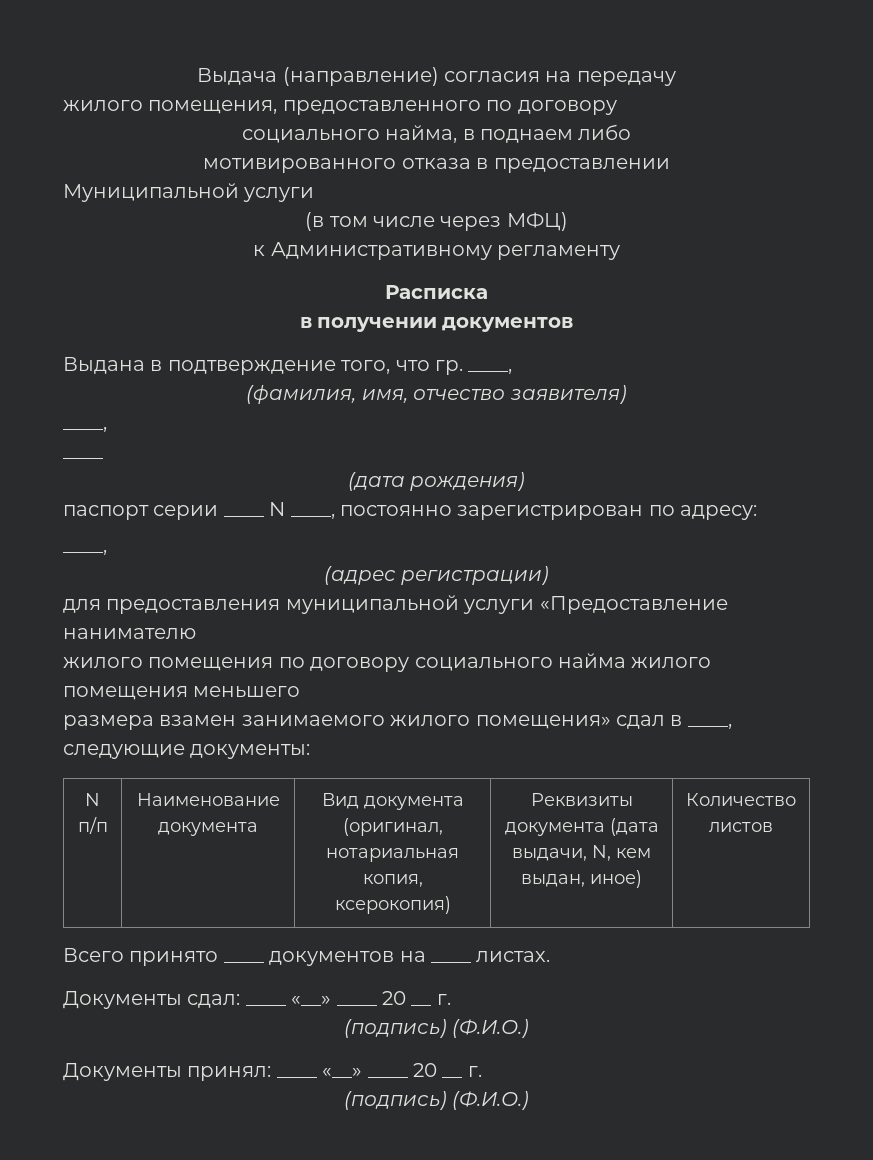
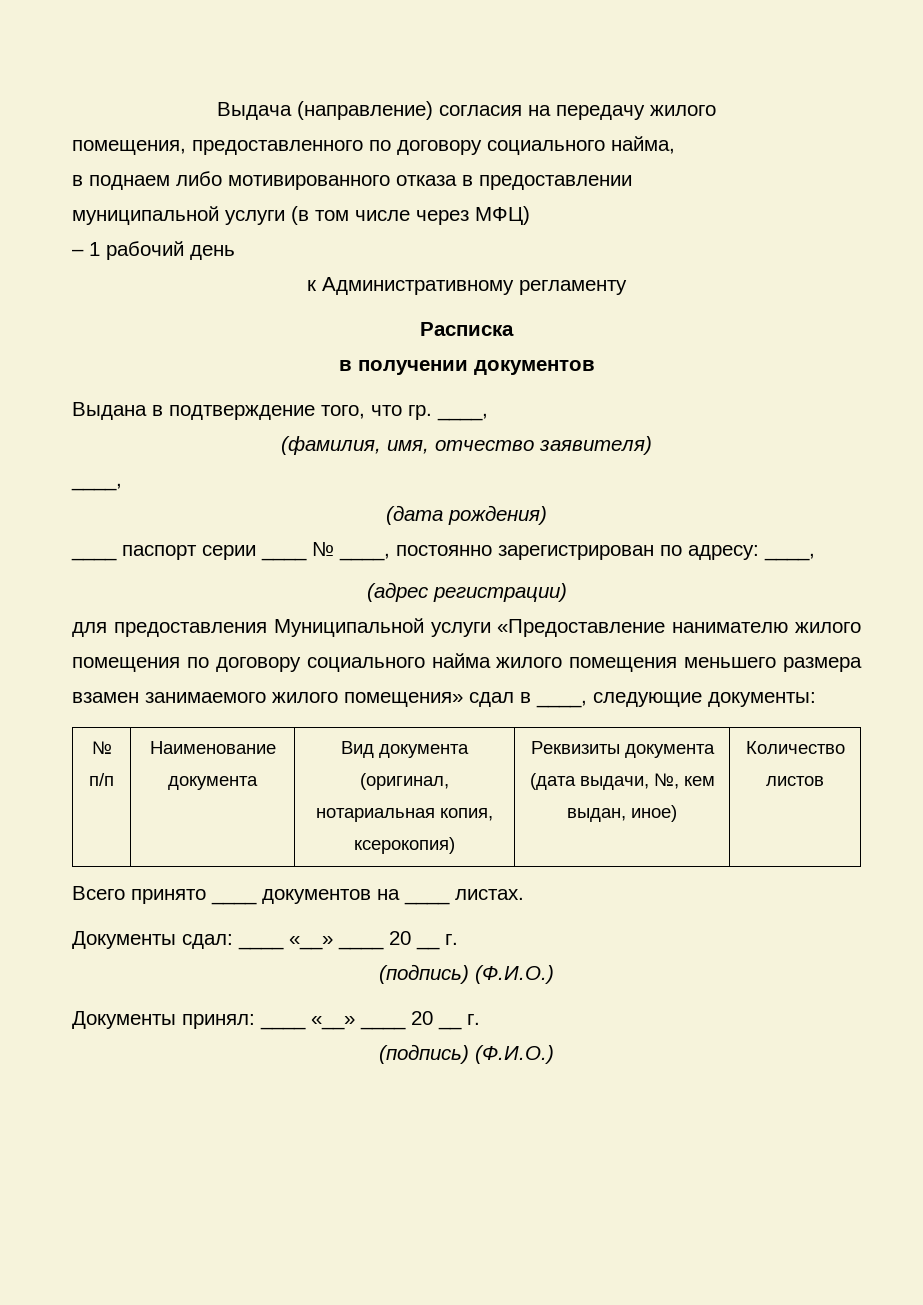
[63,100,143,111] // жилого -> [650,105,716,116] жилого //
(617, 107) // -> (482, 147) none
(458, 134) none -> (675, 145) //
(632, 132) // -> (222, 178) none
[63,183,315,202] Муниципальной услуги // -> [72,206,285,225] муниципальной услуги
(568, 221) none -> [72,241,235,260] // – 1 рабочий день
[63,458,103,459] // ____ -> (122, 487) none
(526, 481) none -> [71,556,117,561] ____
[269,502,286,516] N -> [312,542,334,556] №
(758, 512) // -> (759, 552) none
[285,595,459,614] муниципальной -> [273,618,424,637] Муниципальной
(196, 633) // -> (789, 627) none
(301, 692) // -> (777, 662) none
[85,793,100,806] N -> [91,741,112,754] №
[592,845,611,861] N, -> [653,773,679,789] №,

